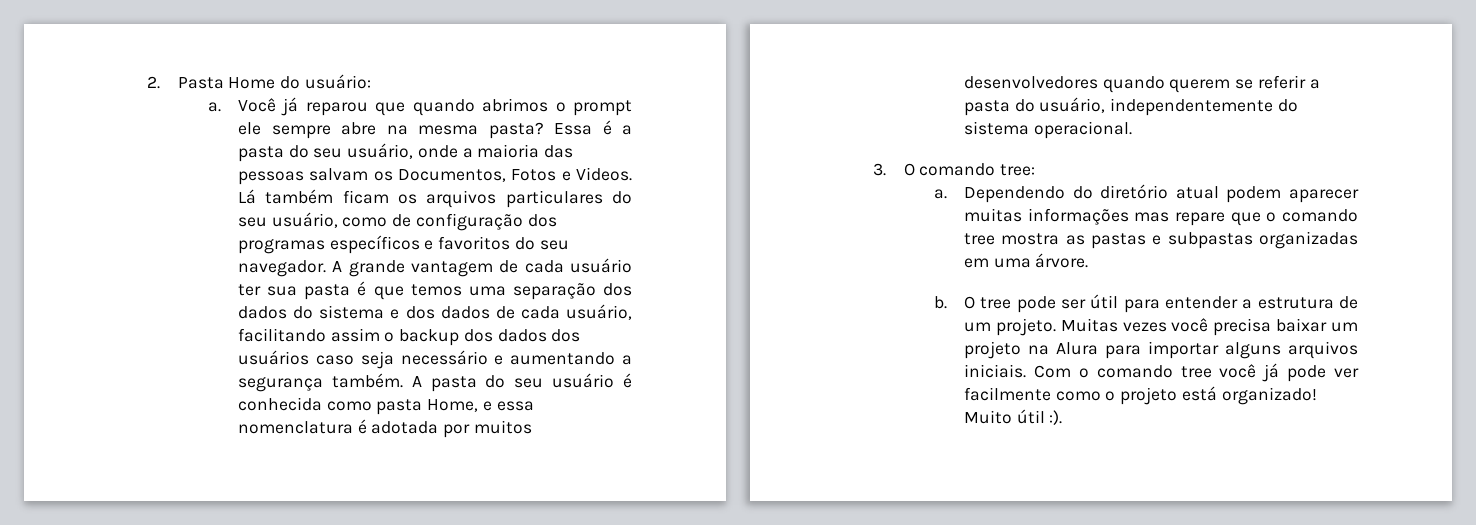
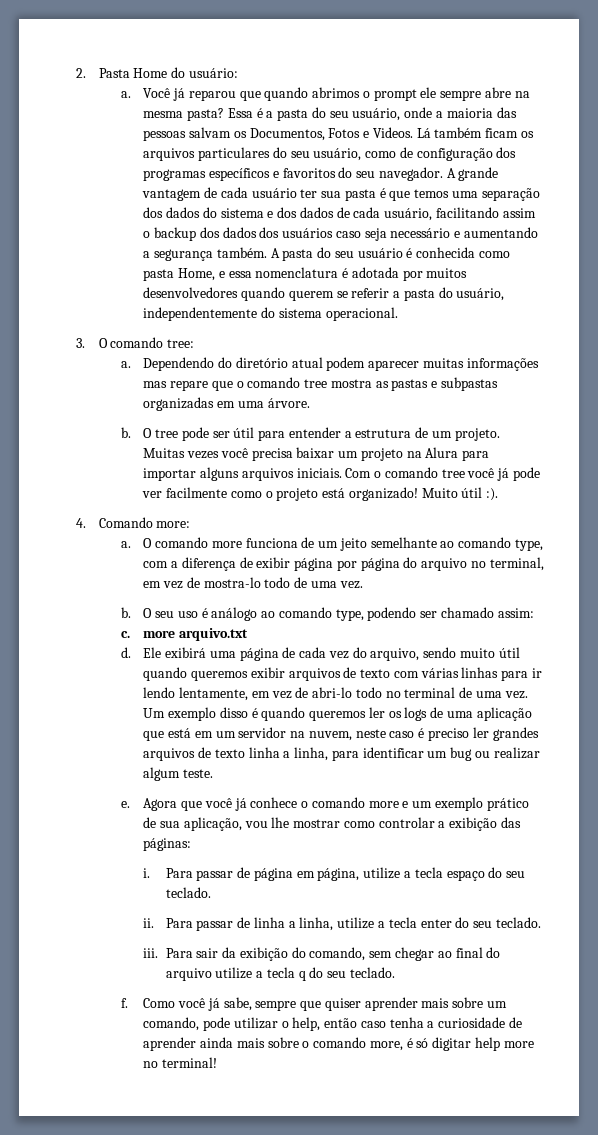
(1063, 417) none -> [76,517,191,528] [120,537,544,551] [143,557,544,571] [143,577,363,589] [120,607,534,621] [120,628,248,641] [120,647,520,661] [143,667,543,681] [143,687,528,701] [143,707,532,721] [143,727,539,741] [143,747,540,761] [143,767,213,781] [120,797,529,811] [143,817,522,831] [143,838,192,851] [143,867,526,881] [165,887,211,898] [143,917,541,931] [143,947,501,961] [165,967,395,981] [120,997,508,1011] [143,1017,523,1031] [143,1037,534,1051] [143,1057,217,1068] // 4. Comando more: // a. O comando more funciona de um jeito semelhante ao comando type, com a diferença de exibir página por página do arquivo no terminal, em vez de mostra-lo todo de uma vez. // b. O seu uso é análogo ao comando type, podendo ser chamado assim: // c. more arquivo.txt // d. Ele exibirá uma página de cada vez do arquivo, sendo muito útil quando queremos exibir arquivos de texto com várias linhas para ir lendo lentamente, em vez de abri-lo todo no terminal de uma vez. Um exemplo disso é quando queremos ler os logs de uma aplicação que está em um servidor na nuvem, neste caso é preciso ler grandes arquivos de texto linha a linha, para identificar um bug ou realizar algum teste. // e. Agora que você já conhece o comando more e um exemplo prático de sua aplicação, vou lhe mostrar como controlar a exibição das páginas: // i. Para passar de página em página, utilize a tecla espaço do seu teclado. // ii. Para passar de linha a linha, utilize a tecla enter do seu teclado. // iii. Para sair da exibição do comando, sem chegar ao final do arquivo utilize a tecla q do seu teclado. // f. Como você já sabe, sempre que quiser aprender mais sobre um comando, pode utilizar o help, então caso tenha a curiosidade de aprender ainda mais sobre o comando more, é só digitar help more no terminal!

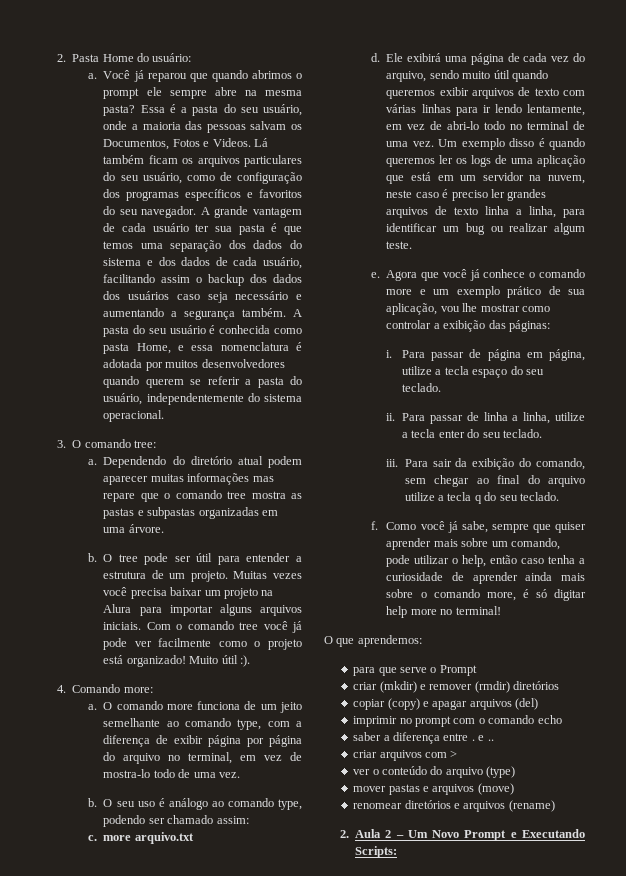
(217, 1062) none -> [324,635,422,647] [353,665,477,676] [353,681,560,693] [353,698,539,710] [353,715,562,727] [353,732,494,744] [353,750,458,761] [353,766,516,778] [353,783,514,795] [353,800,555,812] [339,829,585,841] [355,846,398,858] // O que aprendemos: // para que serve o Prompt // criar (mkdir) e remover (rmdir) diretórios // copiar (copy) e apagar arquivos (del) // imprimir no prompt com o comando echo // saber a diferença entre . e .. // criar arquivos com > // ver o conteúdo do arquivo (type) // mover pastas e arquivos (move) // renomear diretórios e arquivos (rename) // 2. Aula 2 – Um Novo Prompt e Executando Scripts:

